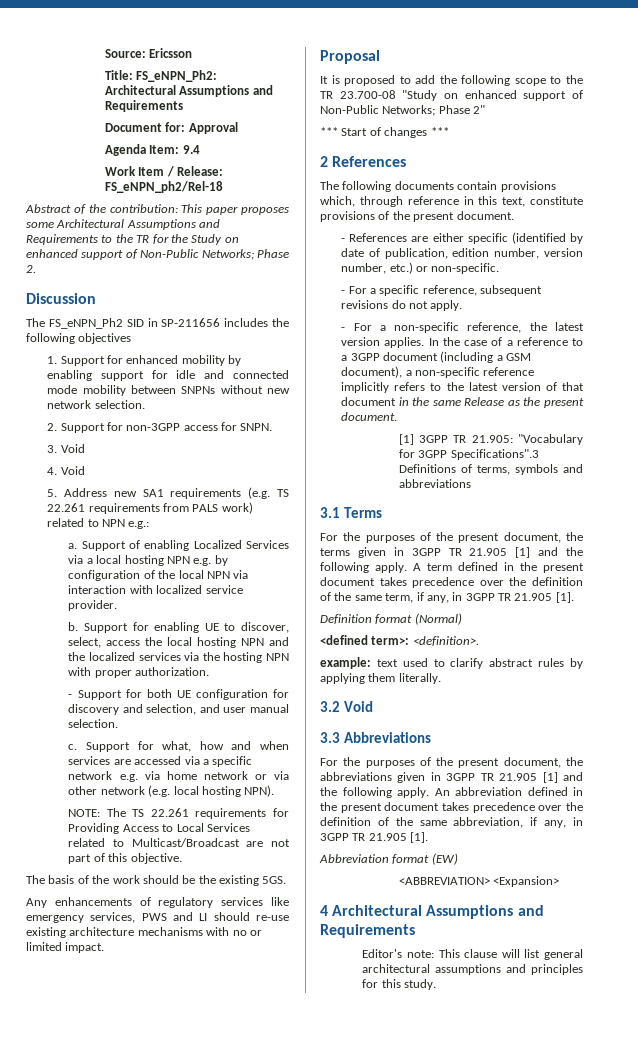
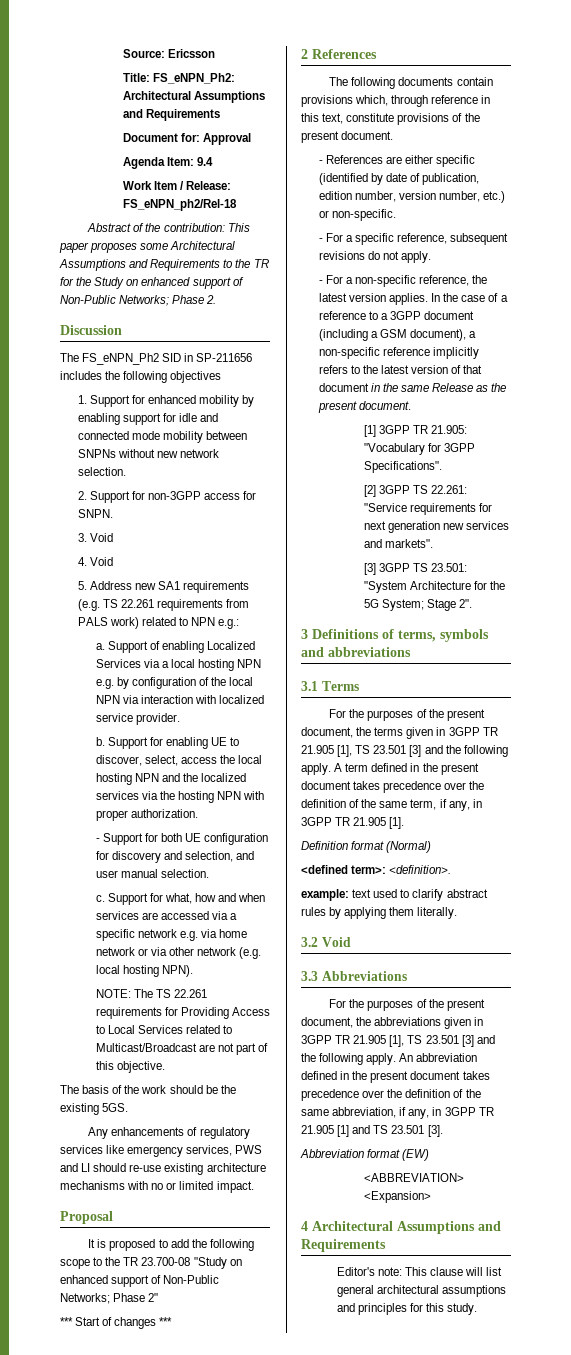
[450,449,539,460] Specifications".3 -> [364,461,442,473] [364,485,468,497] [364,503,493,515] [364,521,510,533] [364,539,434,548] [364,563,468,575] [364,581,506,593] [364,599,473,611] [301,629,308,639] Specifications". // [2] 3GPP TS 22.261: "Service requirements for next generation new services and markets". // [3] 3GPP TS 23.501: "System Architecture for the 5G System; Stage 2". // 3
[515,547,531,558] [1] -> [337,745,422,757] [1], TS 23.501 [3]
[542,772,558,783] [1] -> [389,1035,474,1047] [1], TS 23.501 [3]
[410,832,429,843] [1]. -> [337,1125,443,1137] [1] and TS 23.501 [3].

